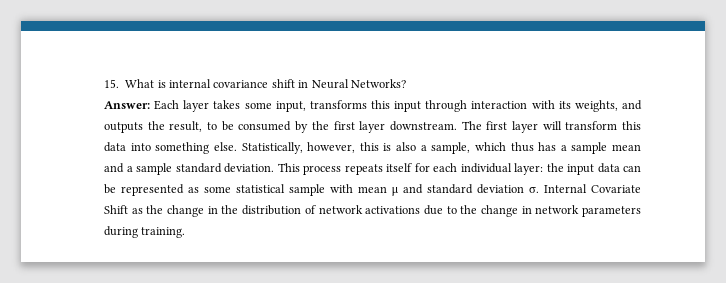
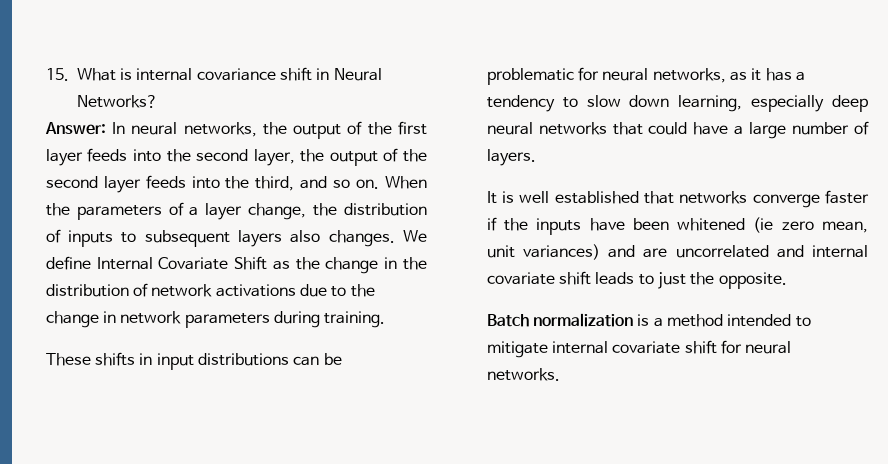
[154,100,642,112] [103,121,641,133] [103,142,641,154] [103,163,641,175] [103,184,539,196] Each layer takes some input, transforms this input through interaction with its weights, and outputs the result, to be consumed by the first layer downstream. The first layer will transform this data into something else. Statistically, however, this is also a sample, which thus has a sample mean and a sample standard deviation. This process repeats itself for each individual layer: the input data can be represented as some statistical sample with mean μ and standard deviation σ. -> [112,121,428,139] [45,148,427,166] [45,175,428,193] [45,202,428,220] [45,229,427,247] [45,256,91,270] In neural networks, the output of the first layer feeds into the second layer, the output of the second layer feeds into the third, and so on. When the parameters of a layer change, the distribution of inputs to subsequent layers also changes. We define
(186, 232) none -> [45,352,342,370] [486,67,805,85] [486,95,868,112] [486,121,870,139] [486,149,536,166] [486,190,869,208] [486,217,868,235] [486,244,869,260] [486,271,787,289] [486,313,811,327] [486,340,792,358] [486,368,560,381] // These shifts in input distributions can be problematic for neural networks, as it has a tendency to slow down learning, especially deep neural networks that could have a large number of layers. // It is well established that networks converge faster if the inputs have been whitened (ie zero mean, unit variances) and are uncorrelated and internal covariate shift leads to just the opposite. // Batch normalization is a method intended to mitigate internal covariate shift for neural networks.

